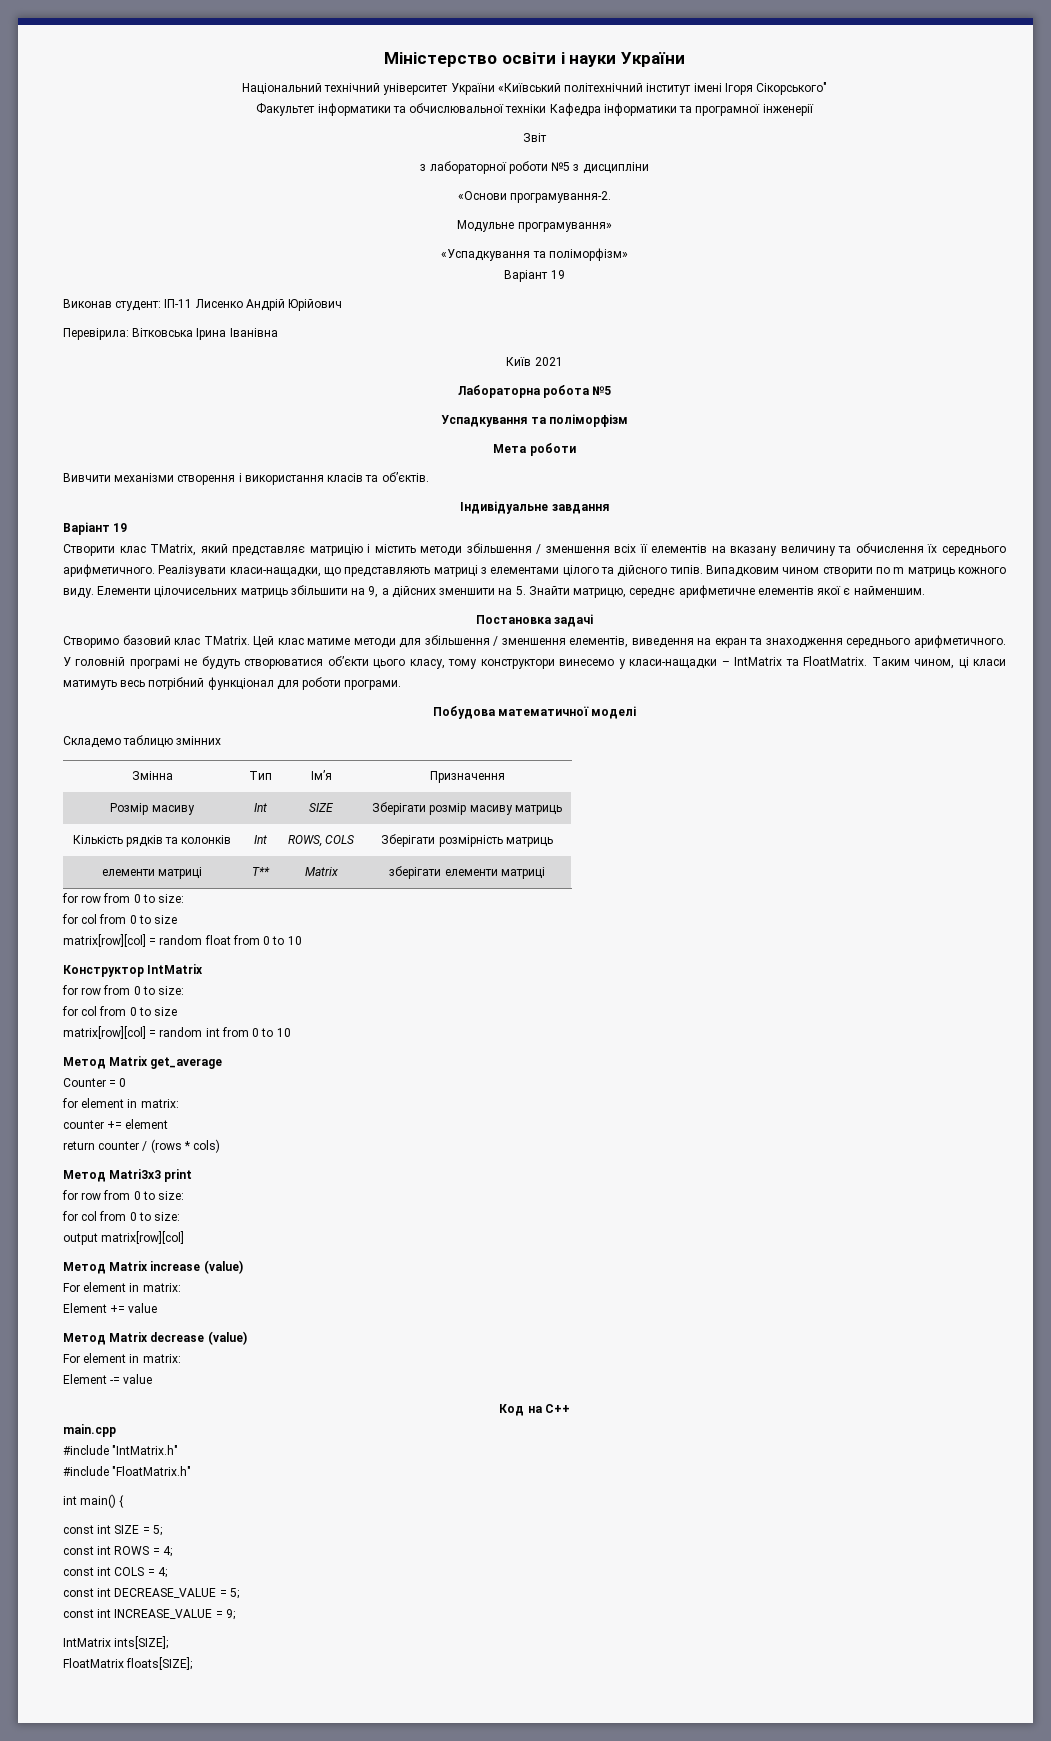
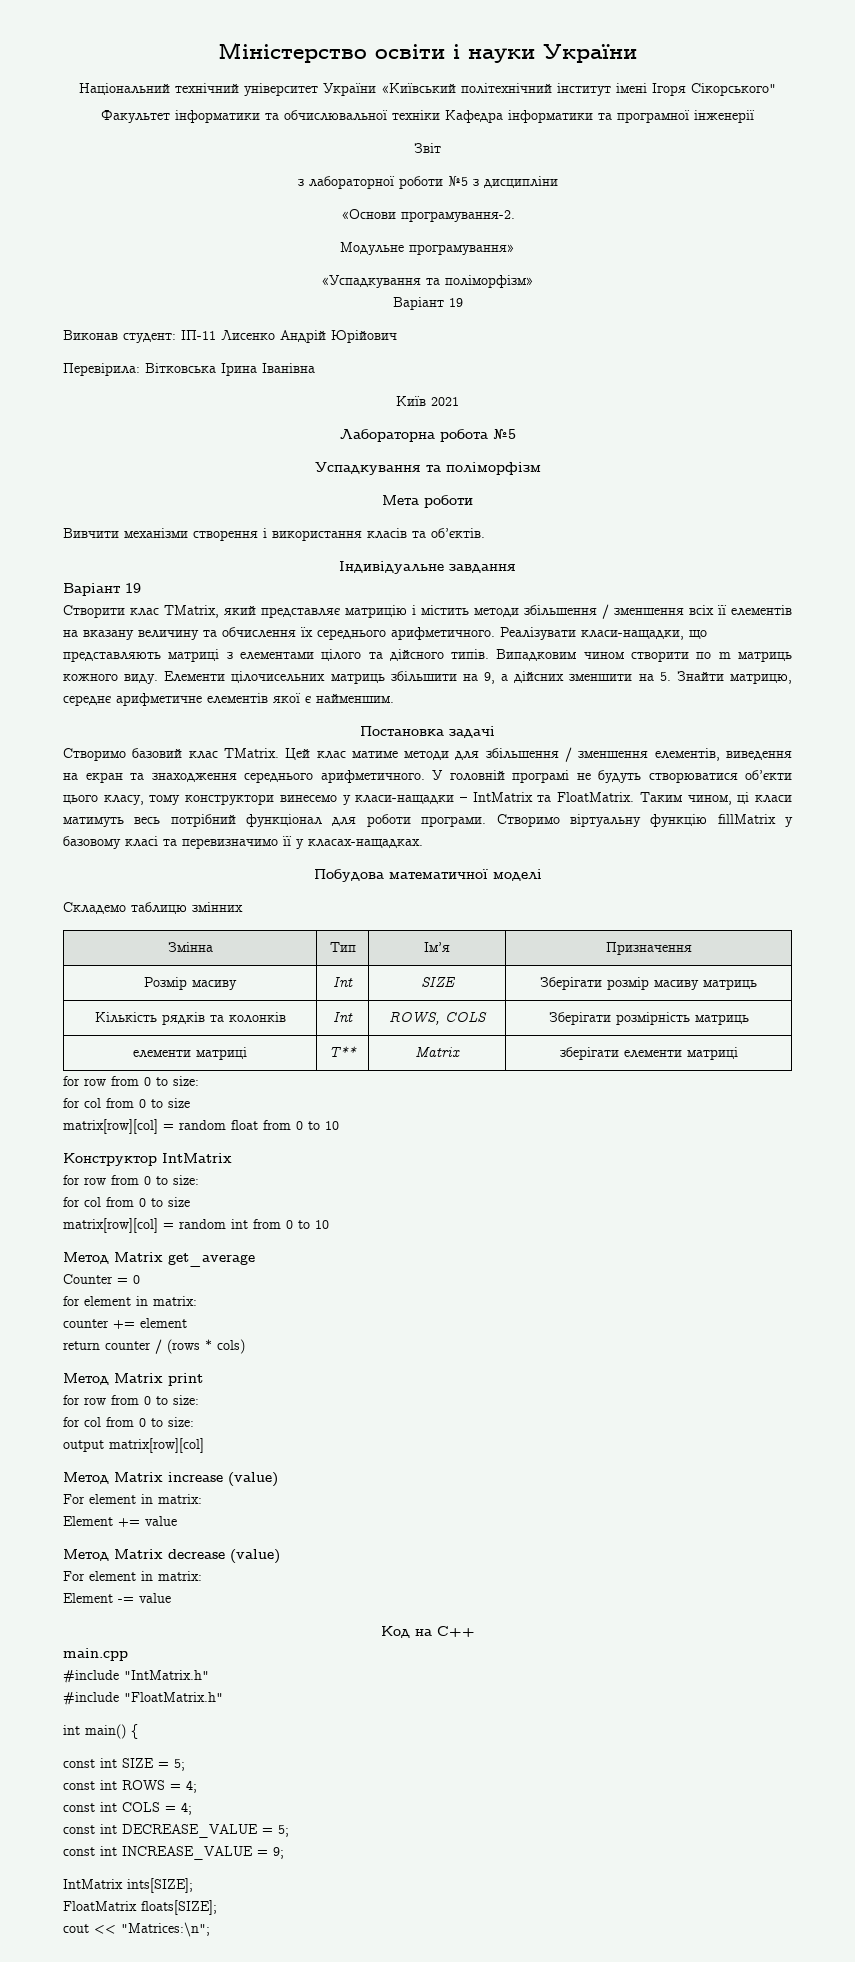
(402, 685) none -> [496,814,794,827] [63,836,423,849] Створимо віртуальну функцію fillMatrix у базовому класі та перевизначимо її у класах-нащадках.
[109,1169,162,1179] Matri3x3 -> [114,1373,163,1383] Matrix
(193, 1663) none -> [63,1922,210,1937] // cout << "Matrices:\n";

